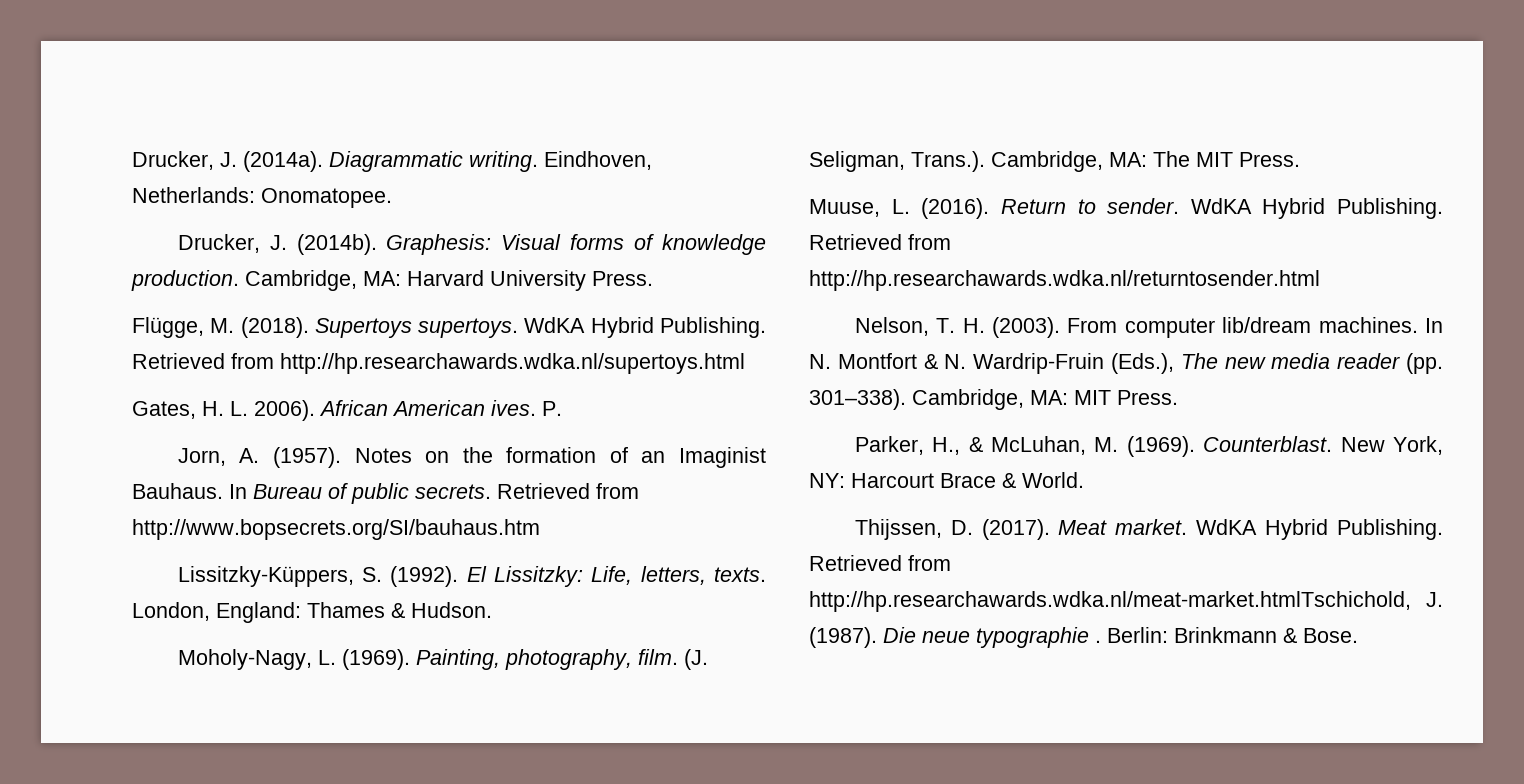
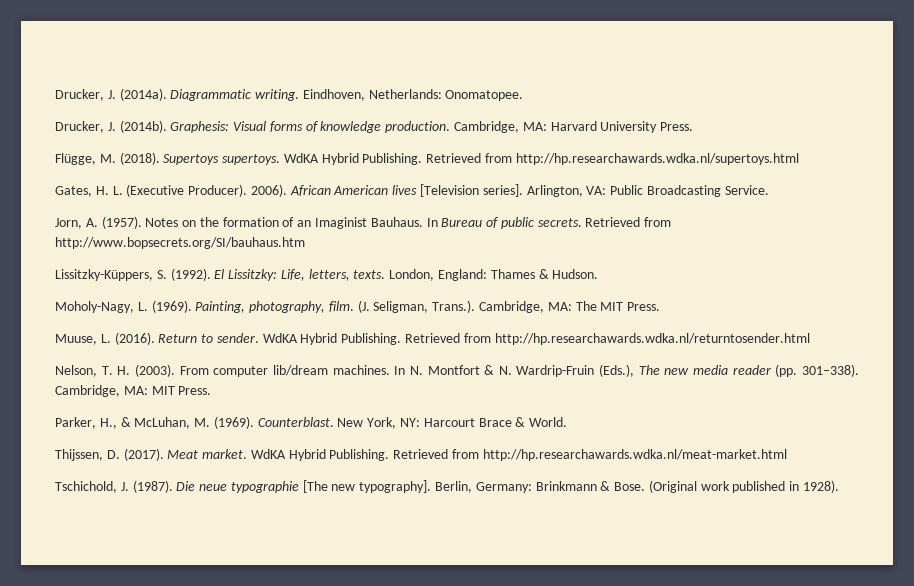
(248, 408) none -> [126,184,248,197] (Executive Producer).
[491,400,562,416] ives. P. -> [392,184,769,197] lives [Television series]. Arlington, VA: Public Broadcasting Service.
[809,591,1411,612] http://hp.researchawards.wdka.nl/meat-market.htmlTschichold, -> [482,449,787,461] [55,481,117,493] http://hp.researchawards.wdka.nl/meat-market.html // Tschichold,
[1095,627,1358,643] . Berlin: Brinkmann & Bose. -> [302,480,840,493] [The new typography]. Berlin, Germany: Brinkmann & Bose. (Original work published in 1928).

